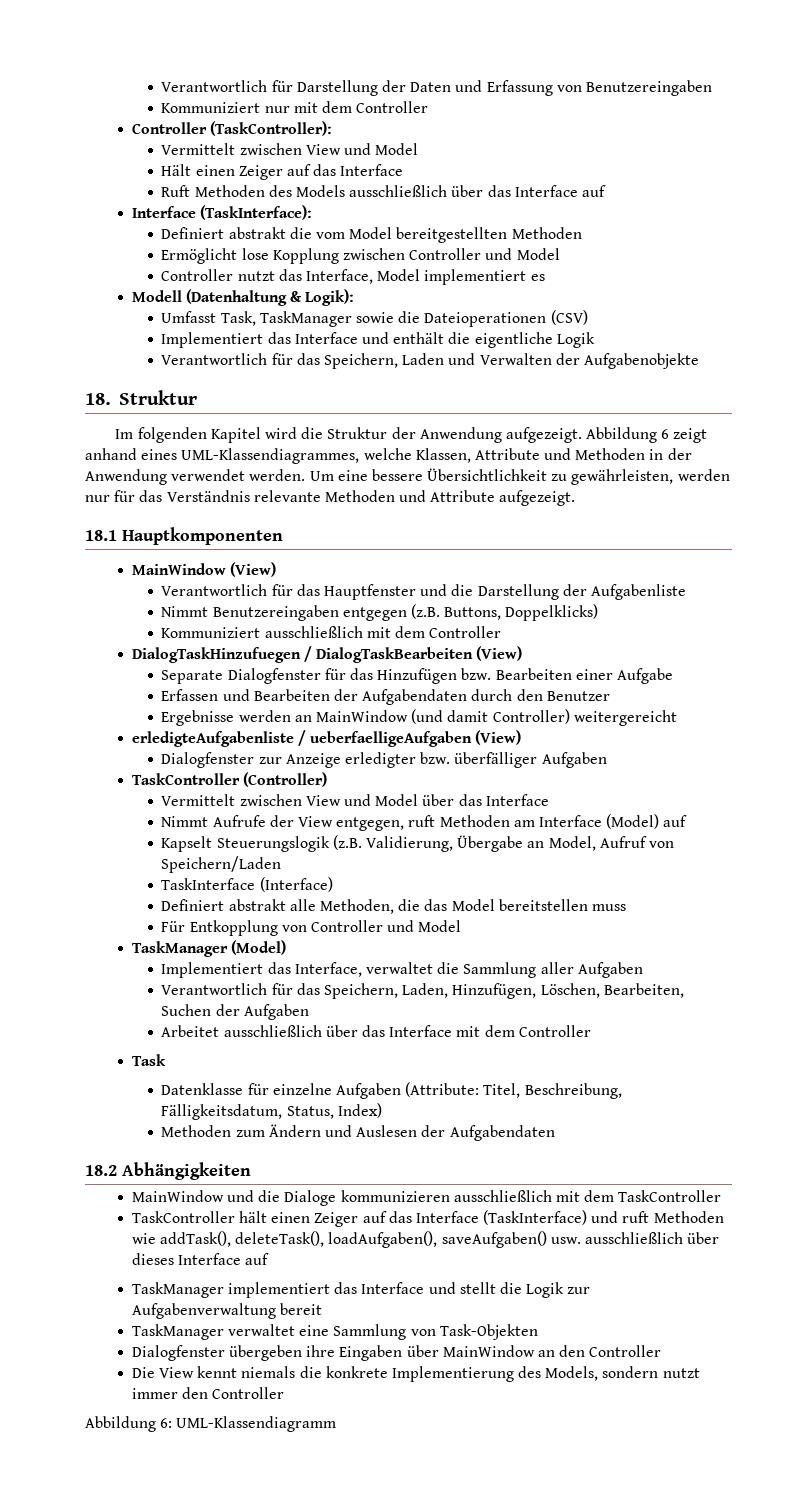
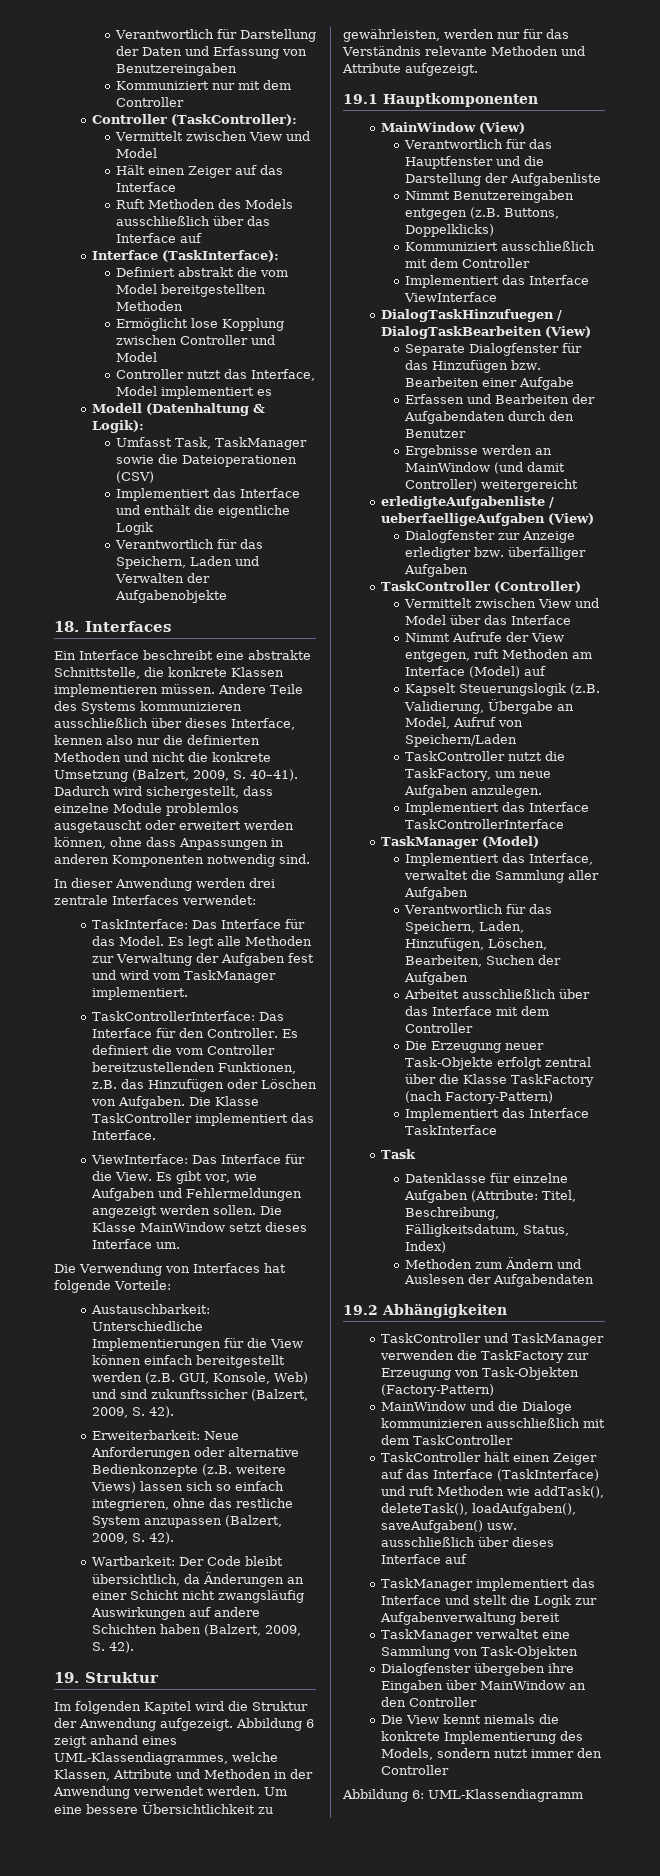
(111, 399) none -> [85,621,172,632] [54,650,311,660] [54,667,284,679] [54,684,303,697] [54,701,242,714] [54,718,295,730] [54,735,260,745] [54,752,271,762] [54,769,298,782] [54,786,273,799] [54,803,239,816] [54,820,294,833] [54,837,284,850] [54,854,310,867] [54,878,275,891] [54,895,256,905] [91,919,305,929] [91,936,312,949] [91,953,314,966] [91,970,276,983] [91,987,188,1000] [91,1011,284,1021] [91,1028,298,1038] [91,1045,275,1055] [91,1062,296,1074] [91,1079,317,1092] [90,1096,259,1109] [91,1113,314,1126] [91,1130,156,1140] [90,1154,305,1164] [91,1171,257,1184] [90,1188,302,1201] [91,1205,282,1218] [91,1222,307,1232] [91,1239,180,1249] [54,1263,286,1276] [54,1280,171,1293] [90,1304,210,1314] [91,1321,203,1331] [91,1338,303,1351] [91,1355,285,1368] [91,1372,308,1384] [91,1389,308,1401] [91,1406,174,1418] [91,1430,239,1440] [90,1447,299,1460] [91,1464,286,1477] [90,1481,284,1493] [91,1498,293,1511] [91,1515,282,1528] [91,1532,174,1544] [91,1556,283,1566] [91,1572,304,1587] [91,1590,304,1603] [90,1607,260,1620] [91,1624,301,1636] [91,1641,134,1653] [54,1672,79,1683] Interfaces // Ein Interface beschreibt eine abstrakte Schnittstelle, die konkrete Klassen implementieren müssen. Andere Teile des Systems kommunizieren ausschließlich über dieses Interface, kennen also nur die definierten Methoden und nicht die konkrete Umsetzung (Balzert, 2009, S. 40–41). Dadurch wird sichergestellt, dass einzelne Module problemlos ausgetauscht oder erweitert werden können, ohne dass Anpassungen in anderen Komponenten notwendig sind. // In dieser Anwendung werden drei zentrale Interfaces verwendet: // TaskInterface: Das Interface für das Model. Es legt alle Methoden zur Verwaltung der Aufgaben fest und wird vom TaskManager implementiert. // TaskControllerInterface: Das Interface für den Controller. Es definiert die vom Controller bereitzustellenden Funktionen, z.B. das Hinzufügen oder Löschen von Aufgaben. Die Klasse TaskController implementiert das Interface. // ViewInterface: Das Interface für die View. Es gibt vor, wie Aufgaben und Fehlermeldungen angezeigt werden sollen. Die Klasse MainWindow setzt dieses Interface um. // Die Verwendung von Interfaces hat folgende Vorteile: // Austauschbarkeit: Unterschiedliche Implementierungen für die View können einfach bereitgestellt werden (z.B. GUI, Konsole, Web) und sind zukunftssicher (Balzert, 2009, S. 42). // Erweiterbarkeit: Neue Anforderungen oder alternative Bedienkonzepte (z.B. weitere Views) lassen sich so einfach integrieren, ohne das restliche System anzupassen (Balzert, 2009, S. 42). // Wartbarkeit: Der Code bleibt übersichtlich, da Änderungen an einer Schicht nicht zwangsläufig Auswirkungen auf andere Schichten haben (Balzert, 2009, S. 42). // 19.
[85,530,117,541] 18.1 -> [343,94,378,104] 19.1
(502, 632) none -> [404,275,589,288] [403,292,497,302] // Implementiert das Interface ViewInterface
[161,877,333,892] [161,899,626,914] [161,920,462,936] TaskInterface (Interface) // Definiert abstrakt alle Methoden, die das Model bereitstellen muss // Für Entkopplung von Controller und Model -> [404,751,565,761] [404,768,551,781] [403,785,542,798] [404,802,589,815] [404,819,564,829] TaskController nutzt die TaskFactory, um neue Aufgaben anzulegen. // Implementiert das Interface TaskControllerInterface
(591, 1031) none -> [404,1041,544,1053] [404,1057,591,1070] [404,1074,594,1087] [404,1091,553,1104] [404,1108,589,1121] [404,1125,497,1135] // Die Erzeugung neuer Task-Objekte erfolgt zentral über die Klasse TaskFactory (nach Factory-Pattern) // Implementiert das Interface TaskInterface
[85,1165,117,1176] 18.2 -> [343,1305,378,1315] 19.2
(251, 1171) none -> [380,1333,604,1346] [379,1350,589,1363] [380,1367,579,1380] [380,1384,494,1397] // TaskController und TaskManager verwenden die TaskFactory zur Erzeugung von Task-Objekten (Factory-Pattern)

